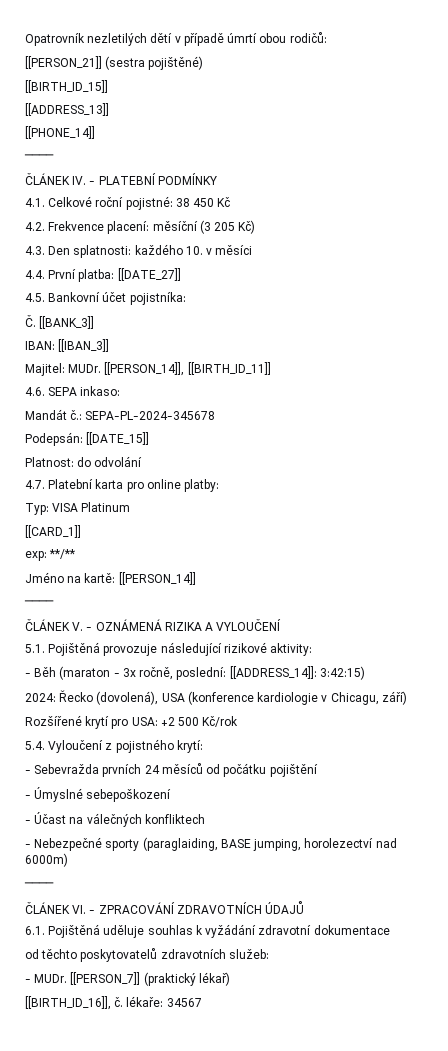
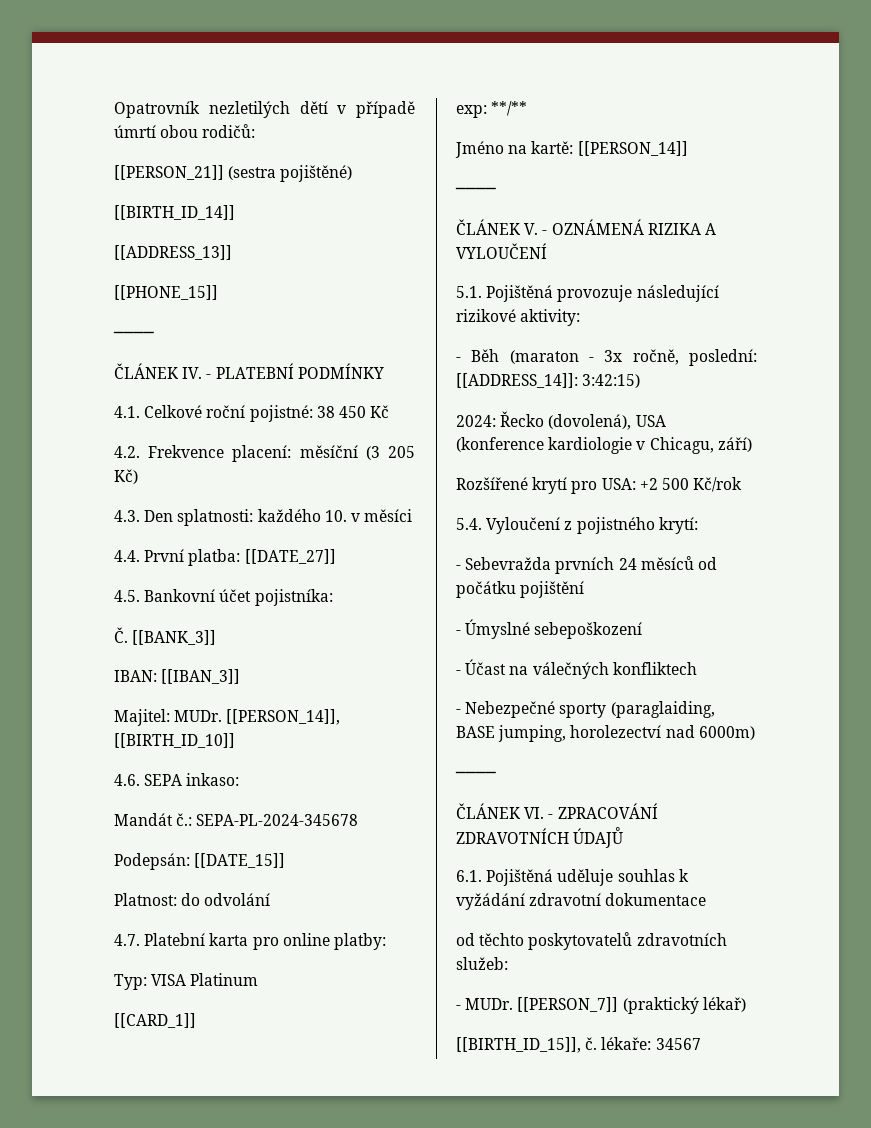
[25,80,108,93] [[BIRTH_ID_15]] -> [114,205,235,220] [[BIRTH_ID_14]]
[25,126,95,139] [[PHONE_14]] -> [114,285,218,300] [[PHONE_15]]
[187,362,271,375] [[BIRTH_ID_11]] -> [114,733,235,748] [[BIRTH_ID_10]]
[25,996,111,1010] [[BIRTH_ID_16]], -> [456,1037,581,1053] [[BIRTH_ID_15]],

